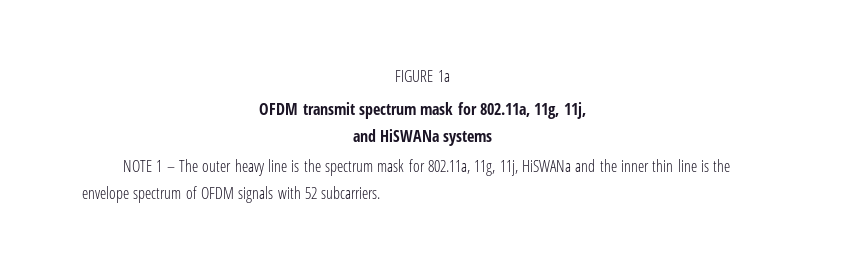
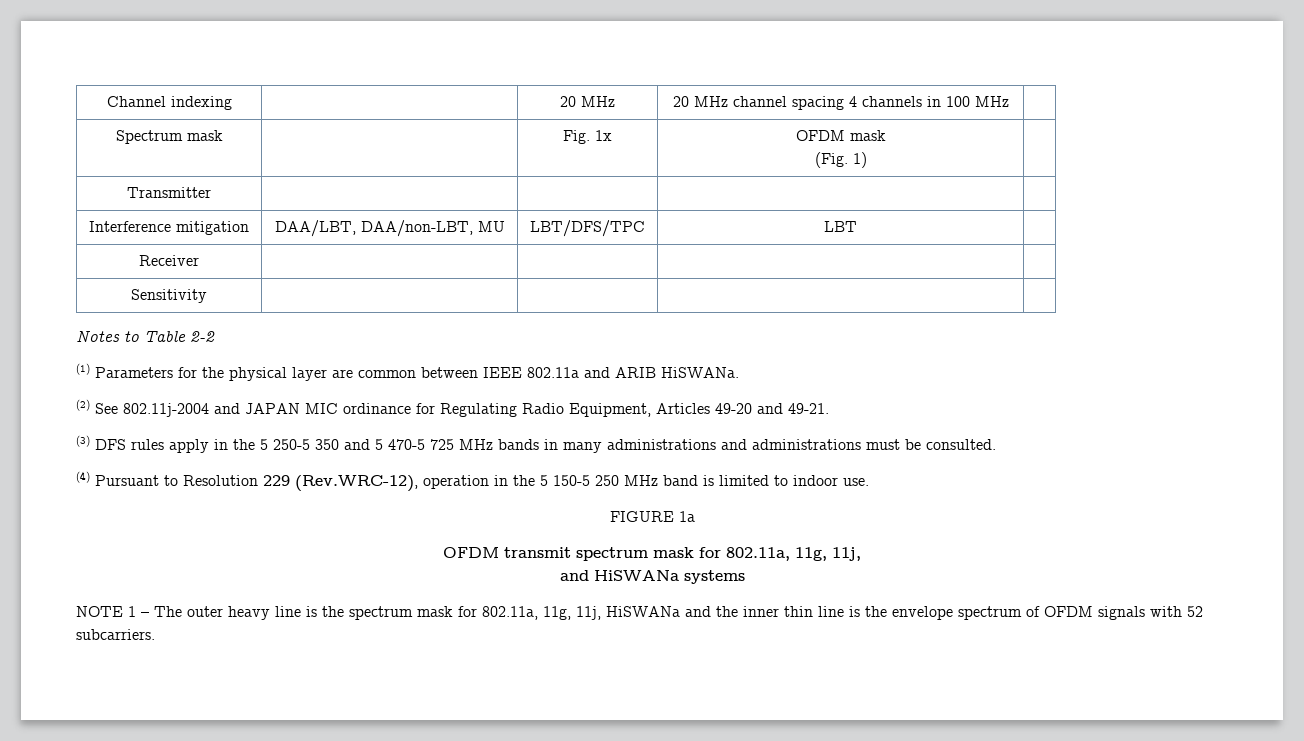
(395, 76) none -> [106,96,232,110] [560,96,615,107] [672,96,1009,110] [115,130,223,144] [563,130,612,144] [795,130,886,141] [814,152,867,168] [127,187,211,198] [89,221,249,235] [274,220,505,237] [530,220,645,237] [824,221,857,232] [139,255,199,266] [131,289,207,303] [76,330,215,342] [76,363,739,381] [76,399,829,417] [76,435,996,453] [76,471,869,492] Channel indexing | | 20 MHz | 20 MHz channel spacing 4 channels in 100 MHz | // Spectrum mask | | Fig. 1x | OFDM mask // (Fig. 1) | // Transmitter | | | | // Interference mitigation | DAA/LBT, DAA/non-LBT, MU | LBT/DFS/TPC | LBT | // Receiver | | | | // Sensitivity | | | | // Notes to Table 2-2 // (1) Parameters for the physical layer are common between IEEE 802.11a and ARIB HiSWANa. // (2) See 802.11j-2004 and JAPAN MIC ordinance for Regulating Radio Equipment, Articles 49-20 and 49-21. // (3) DFS rules apply in the 5 250-5 350 and 5 470-5 725 MHz bands in many administrations and administrations must be consulted. // (4) Pursuant to Resolution 229 (Rev.WRC-12), operation in the 5 150-5 250 MHz band is limited to indoor use. //

